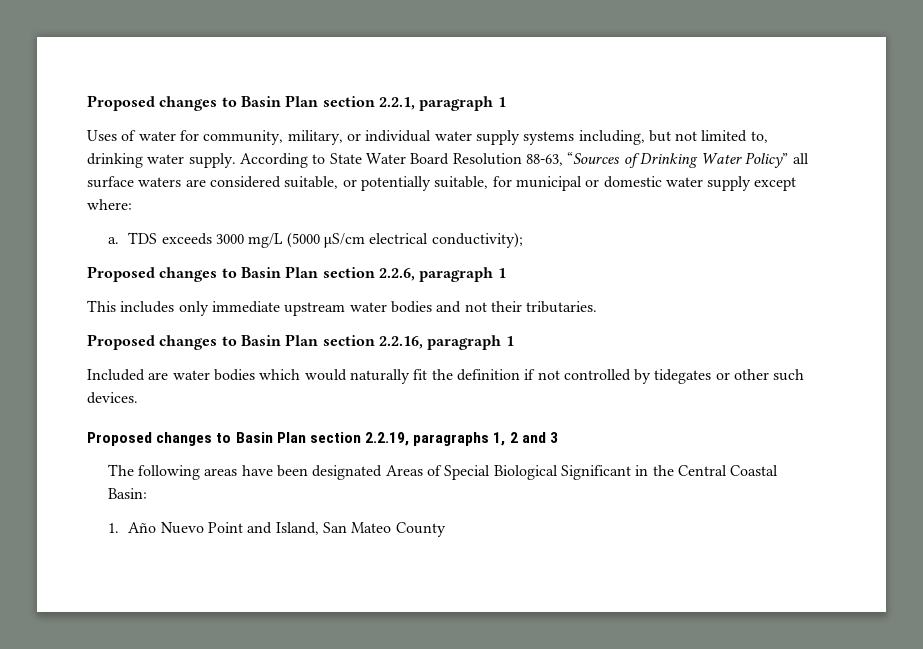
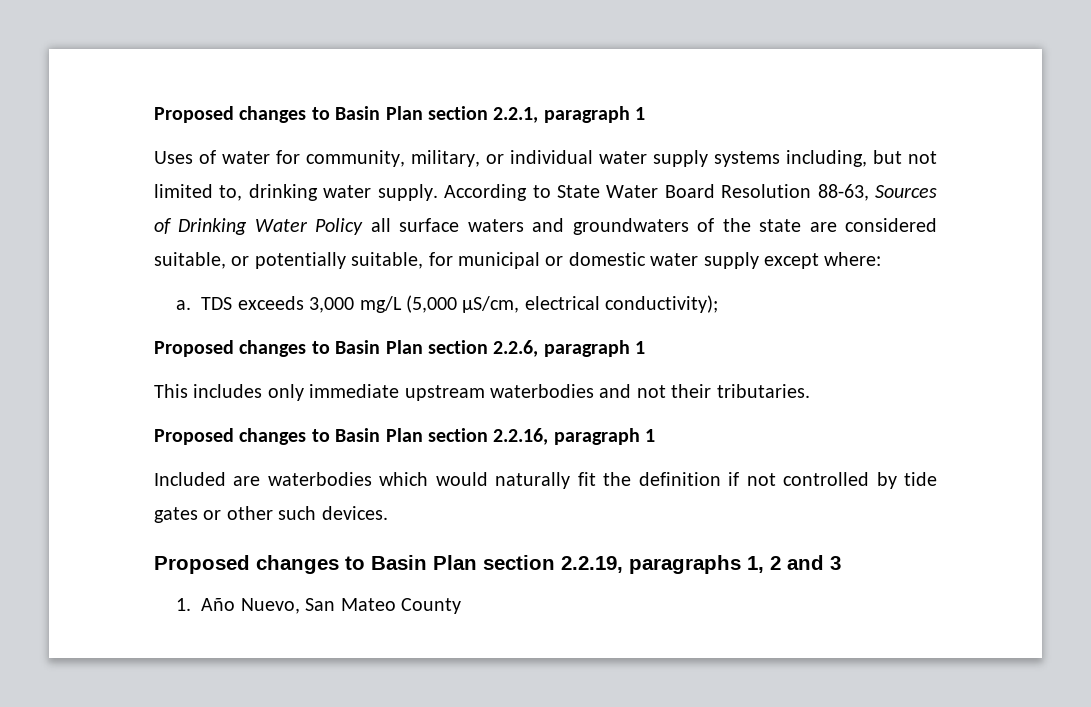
[567,152,621,164] “Sources -> [874,185,937,198] Sources
[745,152,789,168] Policy” -> [315,218,364,235] Policy
(182, 182) none -> [532,218,802,235] and groundwaters of the state
[216,232,366,248] 3000 mg/L (5000 μS/cm -> [309,295,520,313] 3,000 mg/L (5,000 μS/cm,
[349,301,432,313] water bodies -> [490,384,594,398] waterbodies
[172,369,255,381] water bodies -> [267,472,372,486] waterbodies
[654,369,712,384] tidegates -> [903,472,937,486] [154,507,198,523] tide gates
[107,464,779,480] [107,488,147,499] [107,522,319,535] The following areas have been designated Areas of Special Biological Significant in the Central Coastal Basin: // 1. Año Nuevo Point and Island, -> [176,598,300,614] 1. Año Nuevo,

